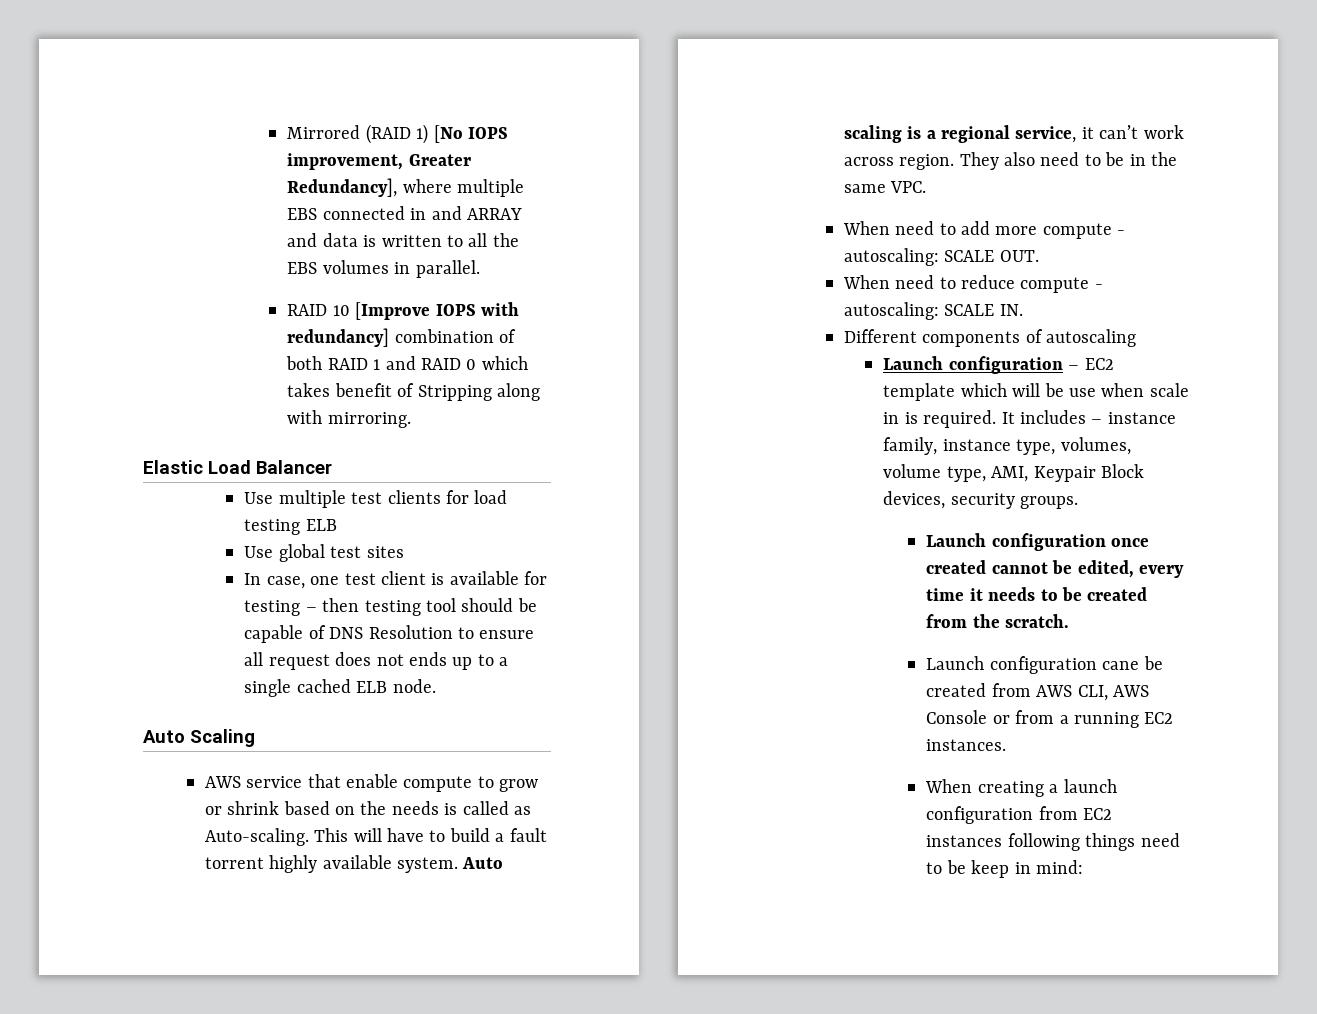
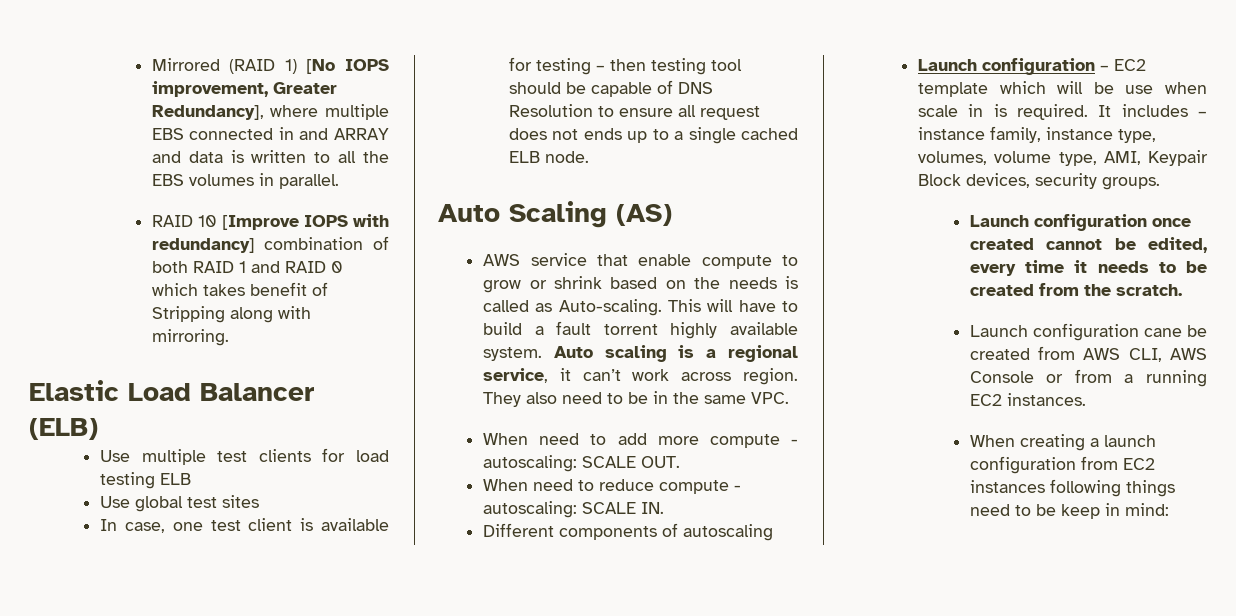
(332, 467) none -> [29,418,98,440] (ELB)
(255, 738) none -> [616,204,672,226] (AS)

